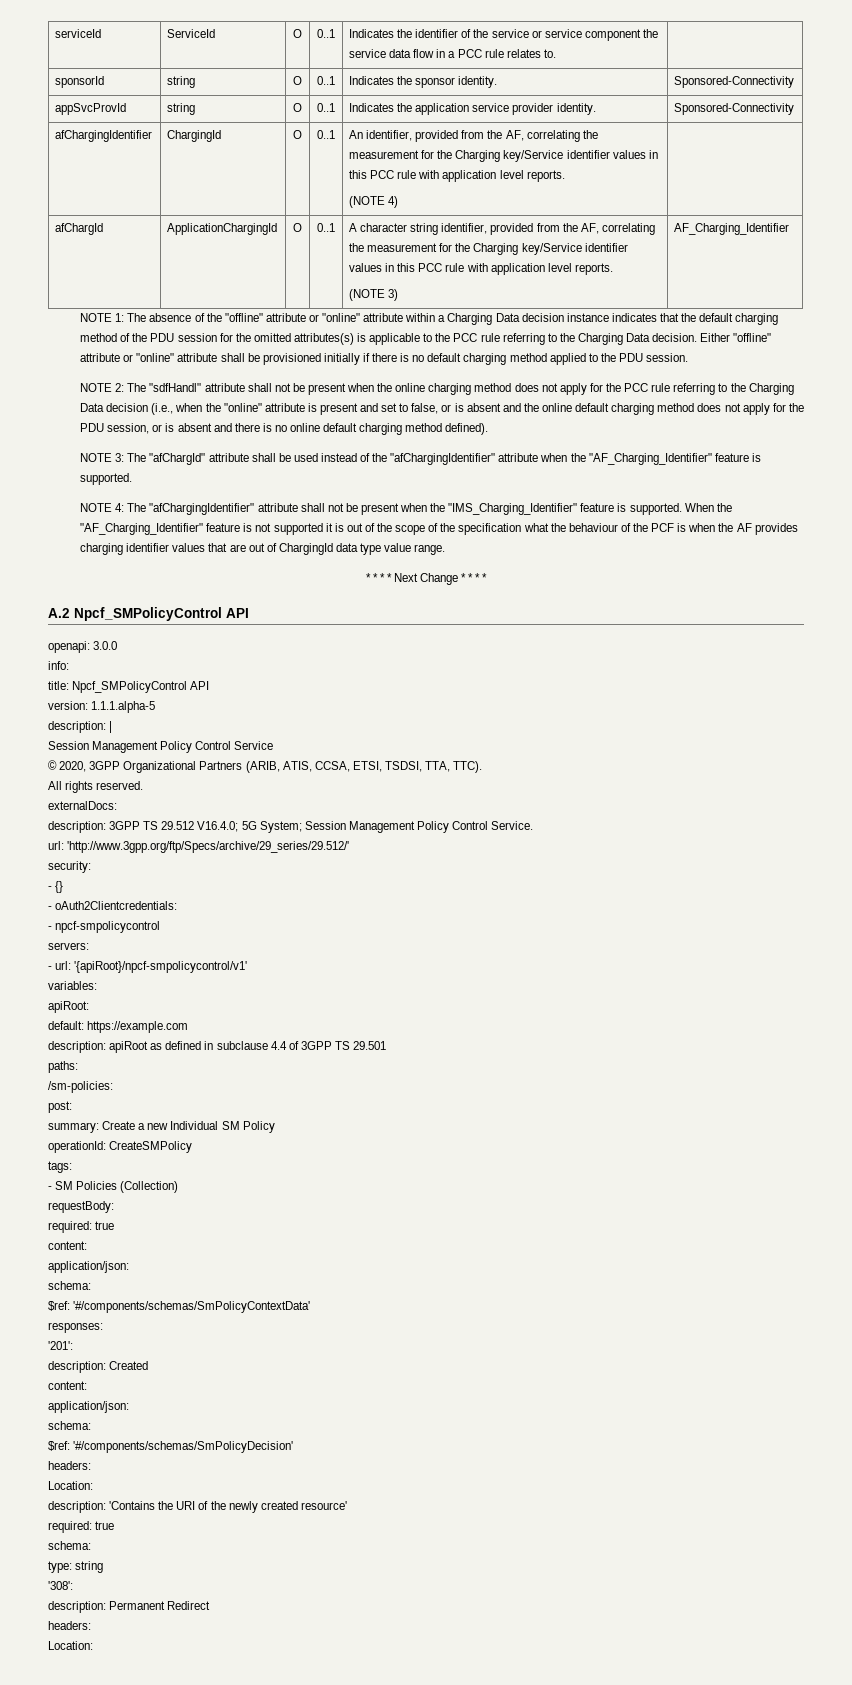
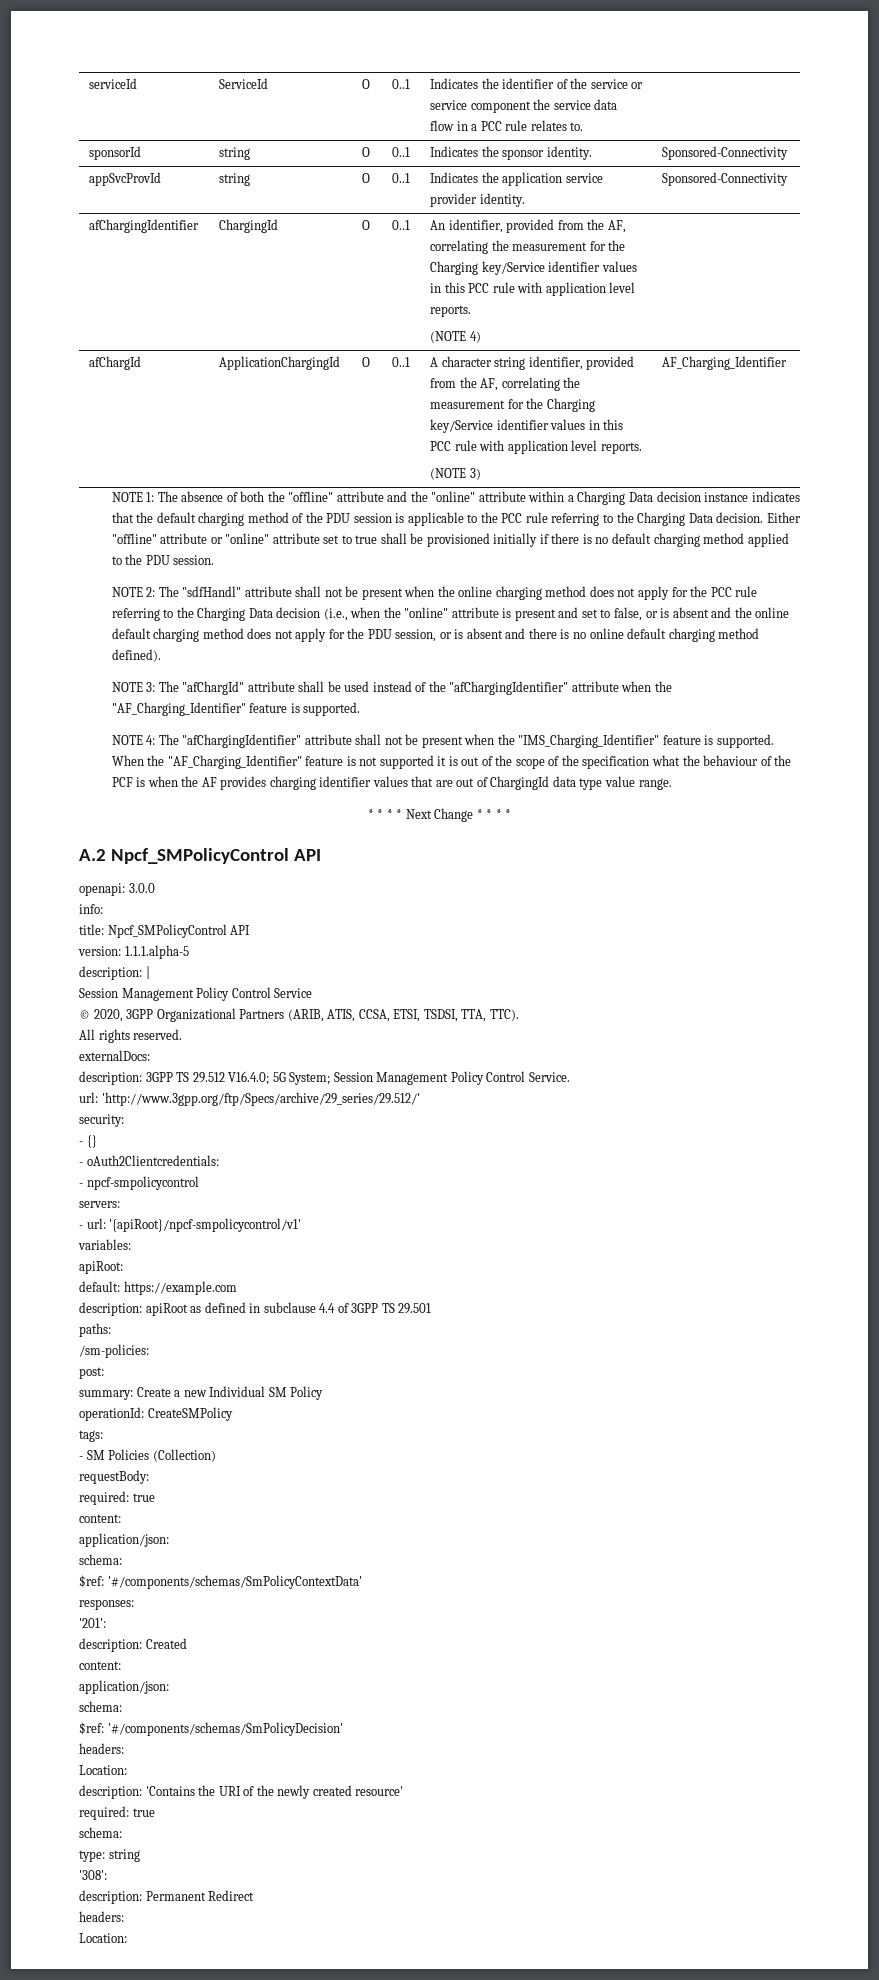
(205, 317) none -> [240,491,265,502] both
[308,314,319,322] or -> [387,491,428,502] and the
[219,333,354,345] for the omitted attributes(s) -> (392, 518) none
(218, 357) none -> [323,535,378,544] set to true

